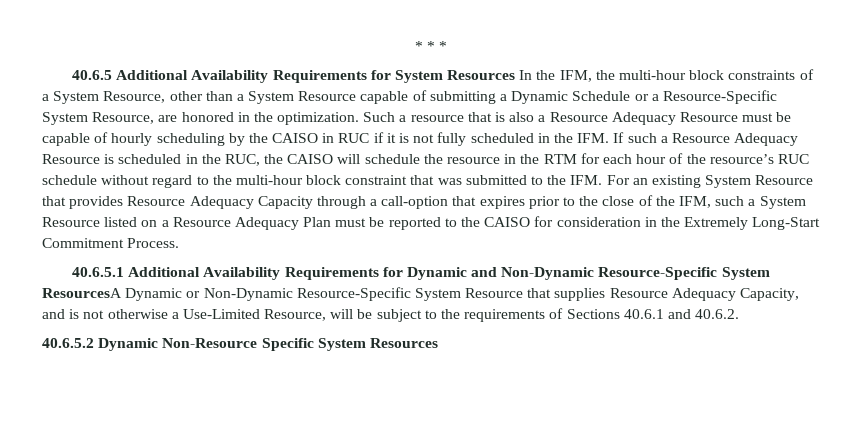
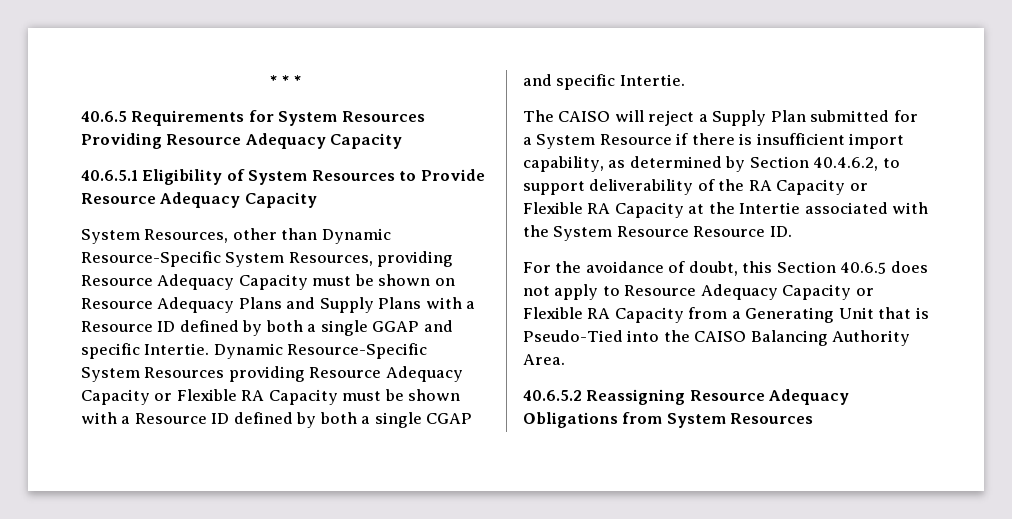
[116,70,269,83] Additional Availability -> (127, 116) none
[519,69,814,82] [42,90,777,104] [42,112,792,125] [42,132,799,146] [42,153,809,166] [42,175,814,188] [42,195,806,209] [42,216,821,230] [42,238,180,248] [71,267,770,280] [42,287,800,301] [42,308,740,322] [42,338,314,351] In the IFM, the multi-hour block constraints of a System Resource, other than a System Resource capable of submitting a Dynamic Schedule or a Resource-Specific System Resource, are honored in the optimization. Such a resource that is also a Resource Adequacy Resource must be capable of hourly scheduling by the CAISO in RUC if it is not fully scheduled in the IFM. If such a Resource Adequacy Resource is scheduled in the RUC, the CAISO will schedule the resource in the RTM for each hour of the resource’s RUC schedule without regard to the multi-hour block constraint that was submitted to the IFM. For an existing System Resource that provides Resource Adequacy Capacity through a call-option that expires prior to the close of the IFM, such a System Resource listed on a Resource Adequacy Plan must be reported to the CAISO for consideration in the Extremely Long-Start Commitment Process. // 40.6.5.1 Additional Availability Requirements for Dynamic and Non-Dynamic Resource-Specific System ResourcesA Dynamic or Non-Dynamic Resource-Specific System Resource that supplies Resource Adequacy Capacity, and is not otherwise a Use-Limited Resource, will be subject to the requirements of Sections 40.6.1 and 40.6.2. // 40.6.5.2 Dynamic Non-Resource Specific -> [81,133,403,149] [81,169,485,185] [81,192,317,208] [81,228,391,244] [81,251,454,267] [81,274,455,290] [81,297,476,313] [81,320,453,336] [81,343,428,359] [81,366,463,382] [81,389,461,405] [81,412,473,428] [523,74,685,90] [523,110,918,126] [523,133,905,149] [523,156,900,172] [523,179,868,195] [523,202,929,218] [523,225,792,241] [523,261,928,276] [523,284,874,300] [523,307,929,323] [523,330,911,346] [523,354,565,365] [523,389,850,405] [523,412,663,428] Providing Resource Adequacy Capacity // 40.6.5.1 Eligibility of System Resources to Provide Resource Adequacy Capacity // System Resources, other than Dynamic Resource-Specific System Resources, providing Resource Adequacy Capacity must be shown on Resource Adequacy Plans and Supply Plans with a Resource ID defined by both a single GGAP and specific Intertie. Dynamic Resource-Specific System Resources providing Resource Adequacy Capacity or Flexible RA Capacity must be shown with a Resource ID defined by both a single CGAP and specific Intertie. // The CAISO will reject a Supply Plan submitted for a System Resource if there is insufficient import capability, as determined by Section 40.4.6.2, to support deliverability of the RA Capacity or Flexible RA Capacity at the Intertie associated with the System Resource Resource ID. // For the avoidance of doubt, this Section 40.6.5 does not apply to Resource Adequacy Capacity or Flexible RA Capacity from a Generating Unit that is Pseudo-Tied into the CAISO Balancing Authority Area. // 40.6.5.2 Reassigning Resource Adequacy Obligations from

